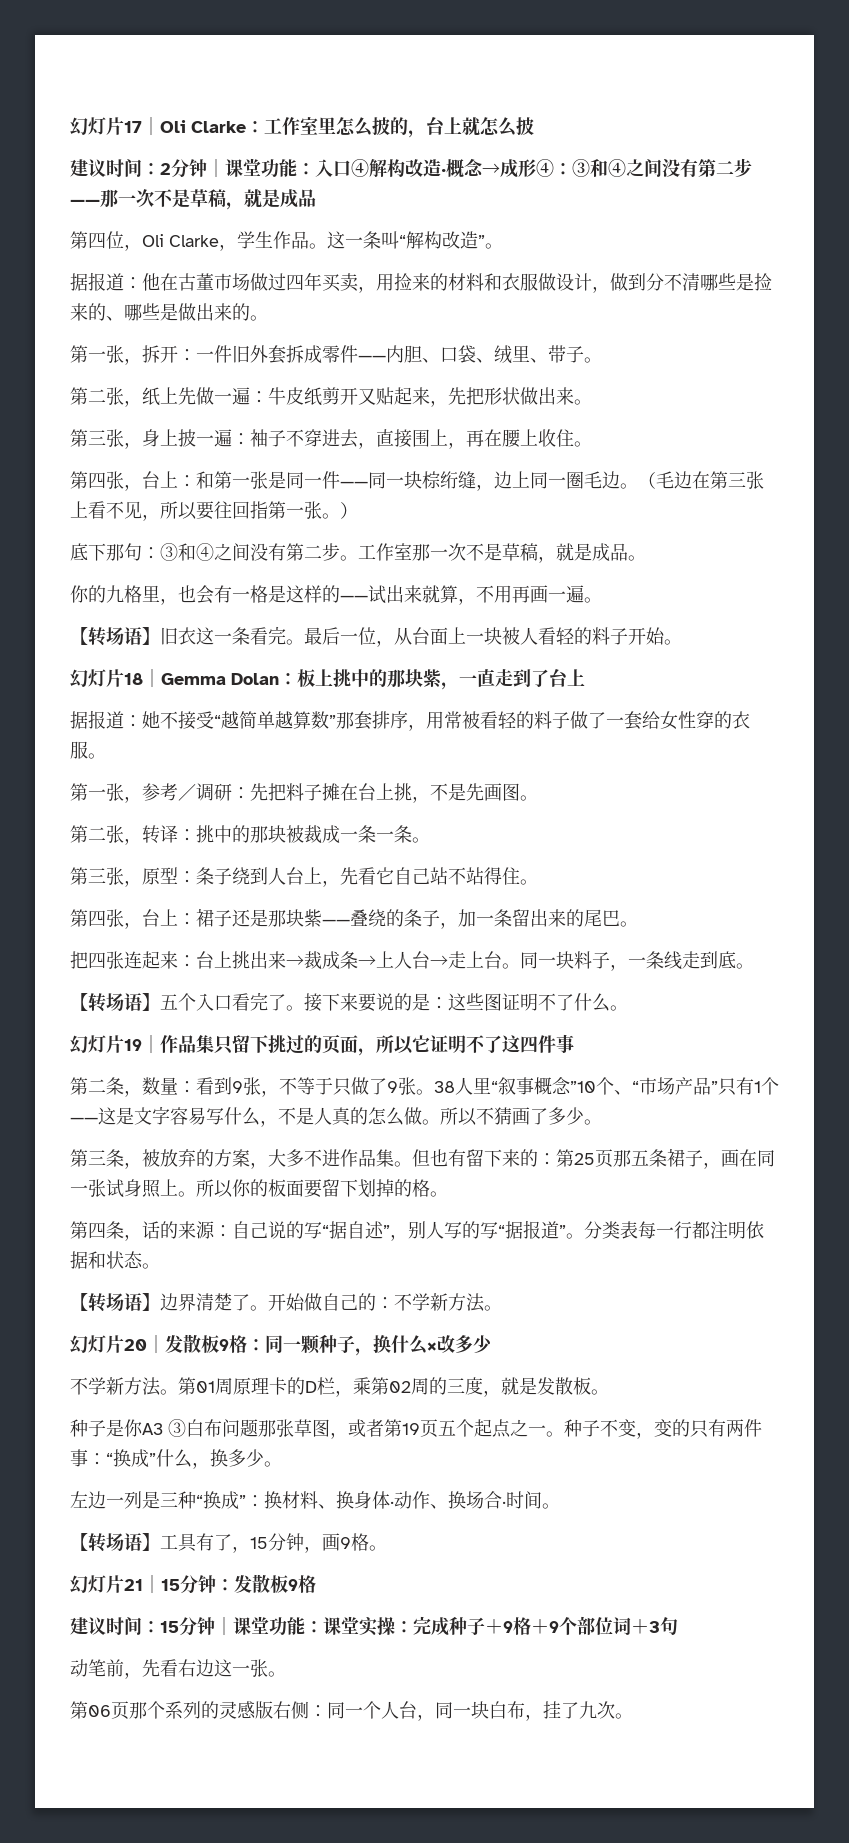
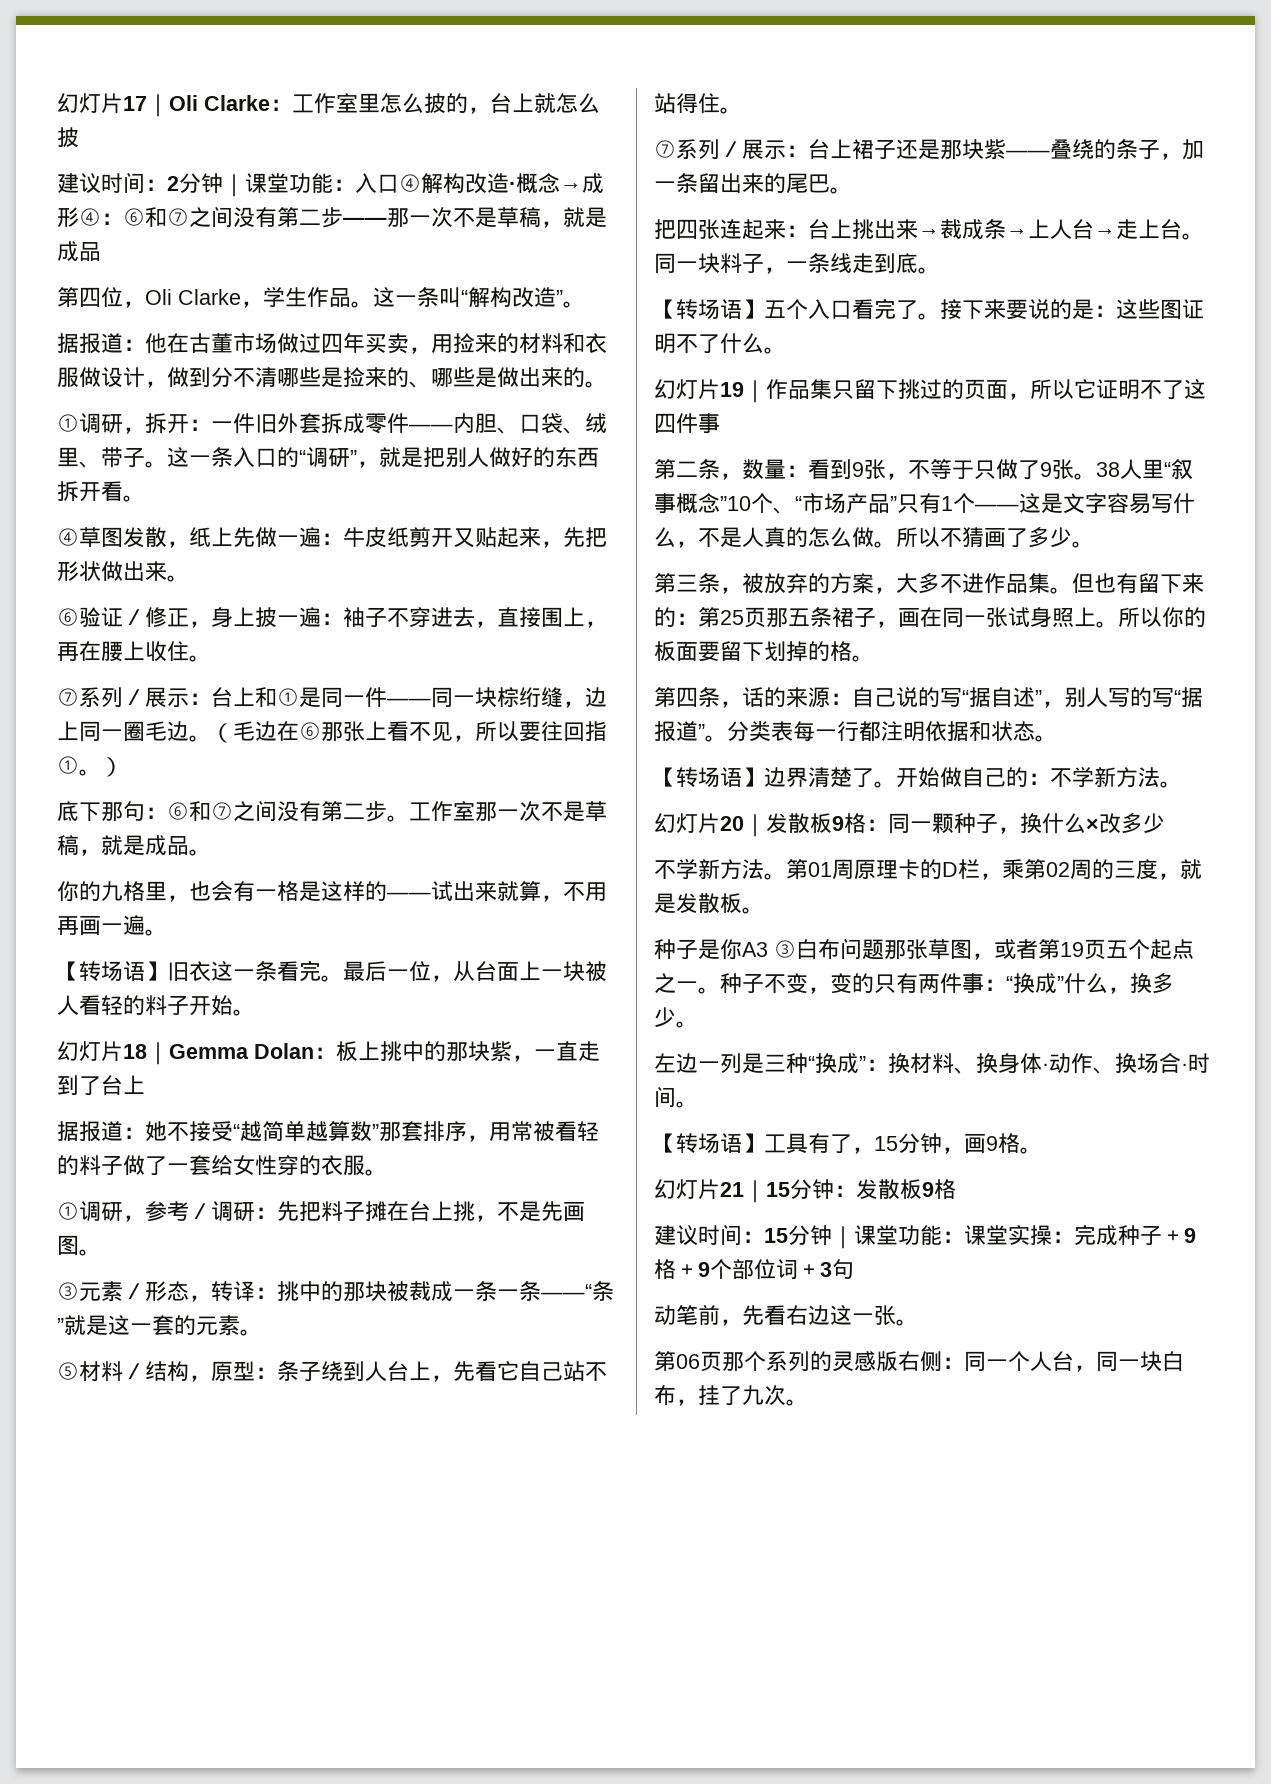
[572,159,626,177] ③和④ -> [123,207,189,227] ⑥和⑦
[70,345,124,363] 第一张 -> [57,413,123,433] ①调研
[70,387,124,405] // 第二张 -> [167,447,599,468] [57,481,145,502] [57,527,167,548] 这一条入口的“调研”，就是把别人做好的东西拆开看。 // ④草图发散
[70,429,124,447] 第三张 -> [57,607,189,627] ⑥验证／修正
[70,471,268,491] 第四张，台上：和第一张 -> [57,687,299,708] ⑦系列／展示：台上和①
[710,471,746,489] 第三 -> [299,722,343,741] ⑥那
[268,501,322,519] 第一张 -> [57,756,79,774] ①
[160,543,214,561] ③和④ -> [167,801,233,821] ⑥和⑦
[70,783,124,801] 第一张 -> [57,1201,123,1221] ①调研
[70,825,124,843] 第二张 -> [57,1281,189,1302] ③元素／形态
[412,837,430,843] [70,867,124,885] 。 // 第三张 -> [541,1281,614,1301] [57,1315,262,1336] [57,1361,189,1382] ——“条”就是这一套的元素。 // ⑤材料／结构
[70,909,196,929] 第四张，台上： -> [654,139,852,160] ⑦系列／展示：台上

